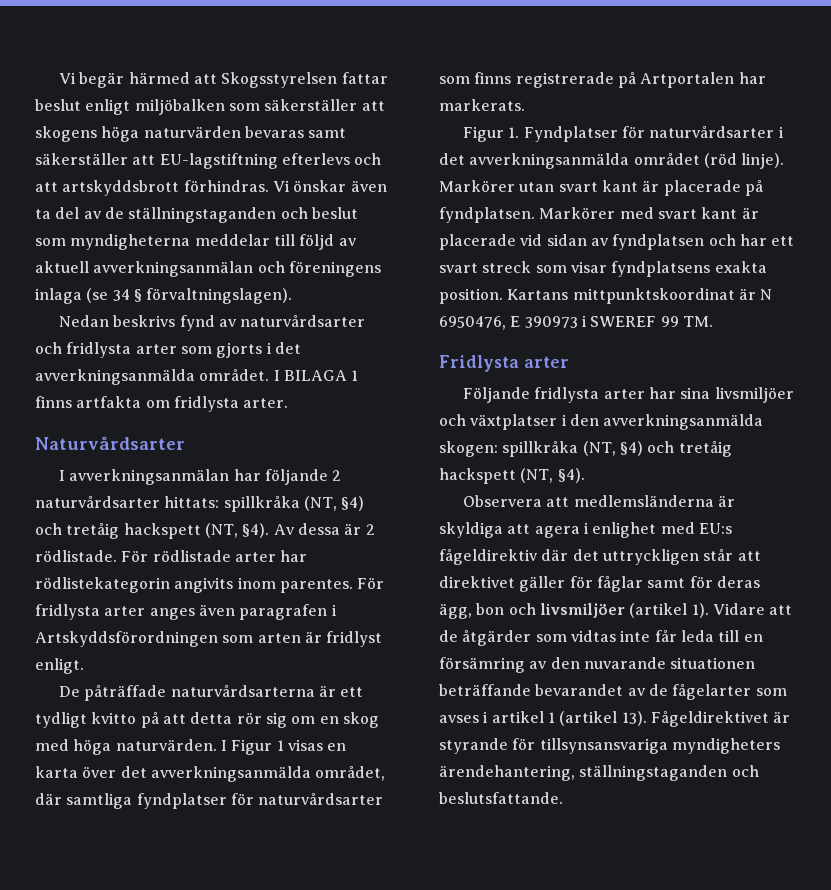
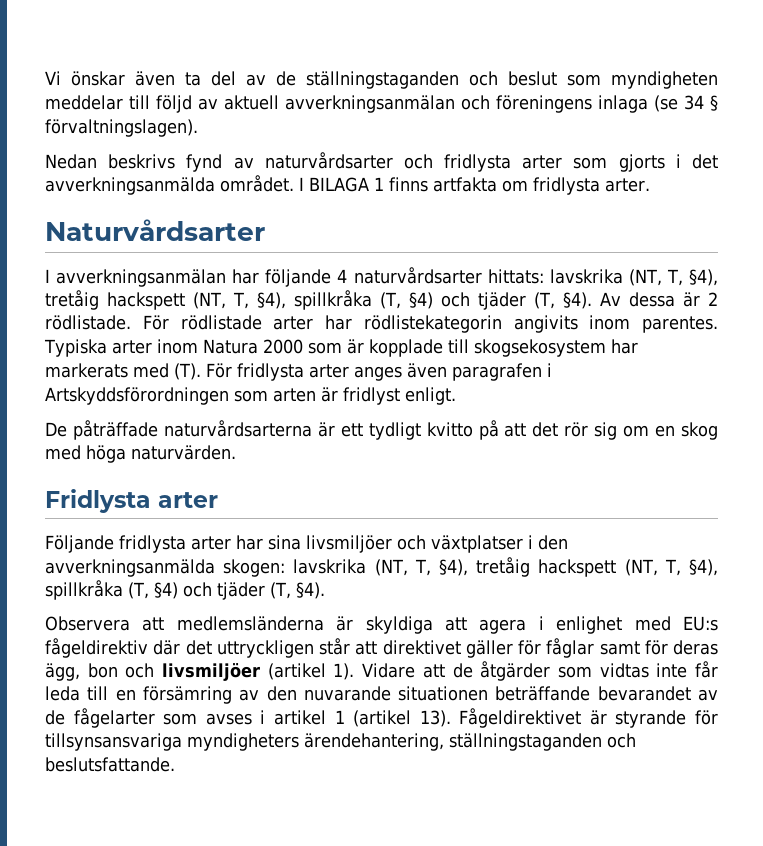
[59,72,388,88] [35,99,385,115] [35,126,347,142] [35,153,382,169] [35,180,290,196] Vi begär härmed att Skogsstyrelsen fattar beslut enligt miljöbalken som säkerställer att skogens höga naturvärden bevaras samt säkerställer att EU-lagstiftning efterlevs och att artskyddsbrott förhindras. Vi -> [45,71,61,85] Vi
[70,234,191,250] myndigheterna -> [611,71,718,89] myndigheten
[332,470,342,481] 2 -> [337,269,348,283] 4
[223,496,365,512] [35,523,238,539] spillkråka (NT, §4) och tretåig hackspett (NT, -> [549,269,719,286] [45,290,556,310] lavskrika (NT, T, §4), tretåig hackspett (NT, T, §4), spillkråka (T, §4) och tjäder (T,
(353, 586) none -> [44,339,638,357] [45,363,201,380] Typiska arter inom Natura 2000 som är kopplade till skogsekosystem har markerats med (T).
[190,712,233,724] detta -> [532,422,559,437] det
[220,739,347,755] [35,766,386,782] [35,793,384,809] [439,72,766,88] [439,99,525,111] [463,126,784,142] [439,153,785,169] [439,180,763,196] [439,207,759,223] [439,234,795,250] [439,261,767,277] [439,288,773,304] [439,315,713,330] I Figur 1 visas en karta över det avverkningsanmälda området, där samtliga fyndplatser för naturvårdsarter som finns registrerade på Artportalen har markerats. // Figur 1. Fyndplatser för naturvårdsarter i det avverkningsanmälda området (röd linje). Markörer utan svart kant är placerade på fyndplatsen. Markörer med svart kant är placerade vid sidan av fyndplatsen och har ett svart streck som visar fyndplatsens exakta position. Kartans mittpunktskoordinat är N 6950476, E 390973 i SWEREF 99 TM. -> (236, 452) none
[502,441,732,457] [439,468,554,484] spillkråka (NT, §4) och tretåig hackspett (NT, -> [293,557,718,577] [45,580,291,600] lavskrika (NT, T, §4), tretåig hackspett (NT, T, §4), spillkråka (T, §4) och tjäder (T,

